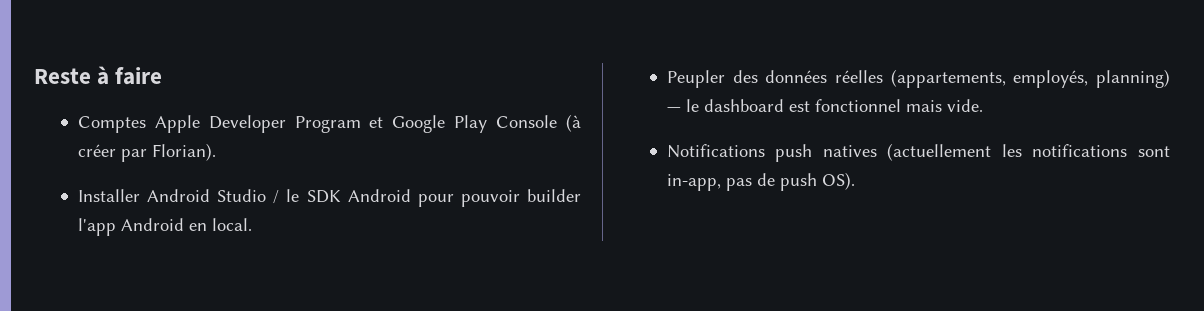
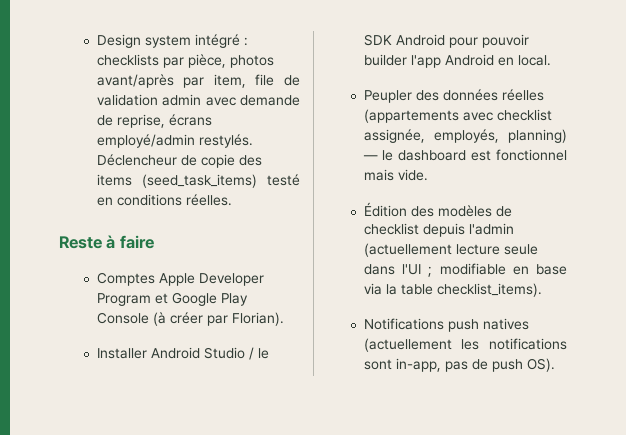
(34, 76) none -> [96,34,248,48] [96,54,274,68] [96,74,300,88] [96,94,300,106] [96,114,212,128] [96,134,253,148] [96,154,262,168] [96,174,300,188] [96,194,232,206] Design system intégré : checklists par pièce, photos avant/après par item, file de validation admin avec demande de reprise, écrans employé/admin restylés. Déclencheur de copie des items (seed_task_items) testé en conditions réelles. //
[890,69,1006,88] (appartements, -> [363,109,552,123] [363,129,425,143] (appartements avec checklist assignée,
(983, 105) none -> [363,202,512,217] [363,223,514,237] [363,243,538,257] [363,263,567,277] [363,283,542,297] // Édition des modèles de checklist depuis l'admin (actuellement lecture seule dans l'UI ; modifiable en base via la table checklist_items).

